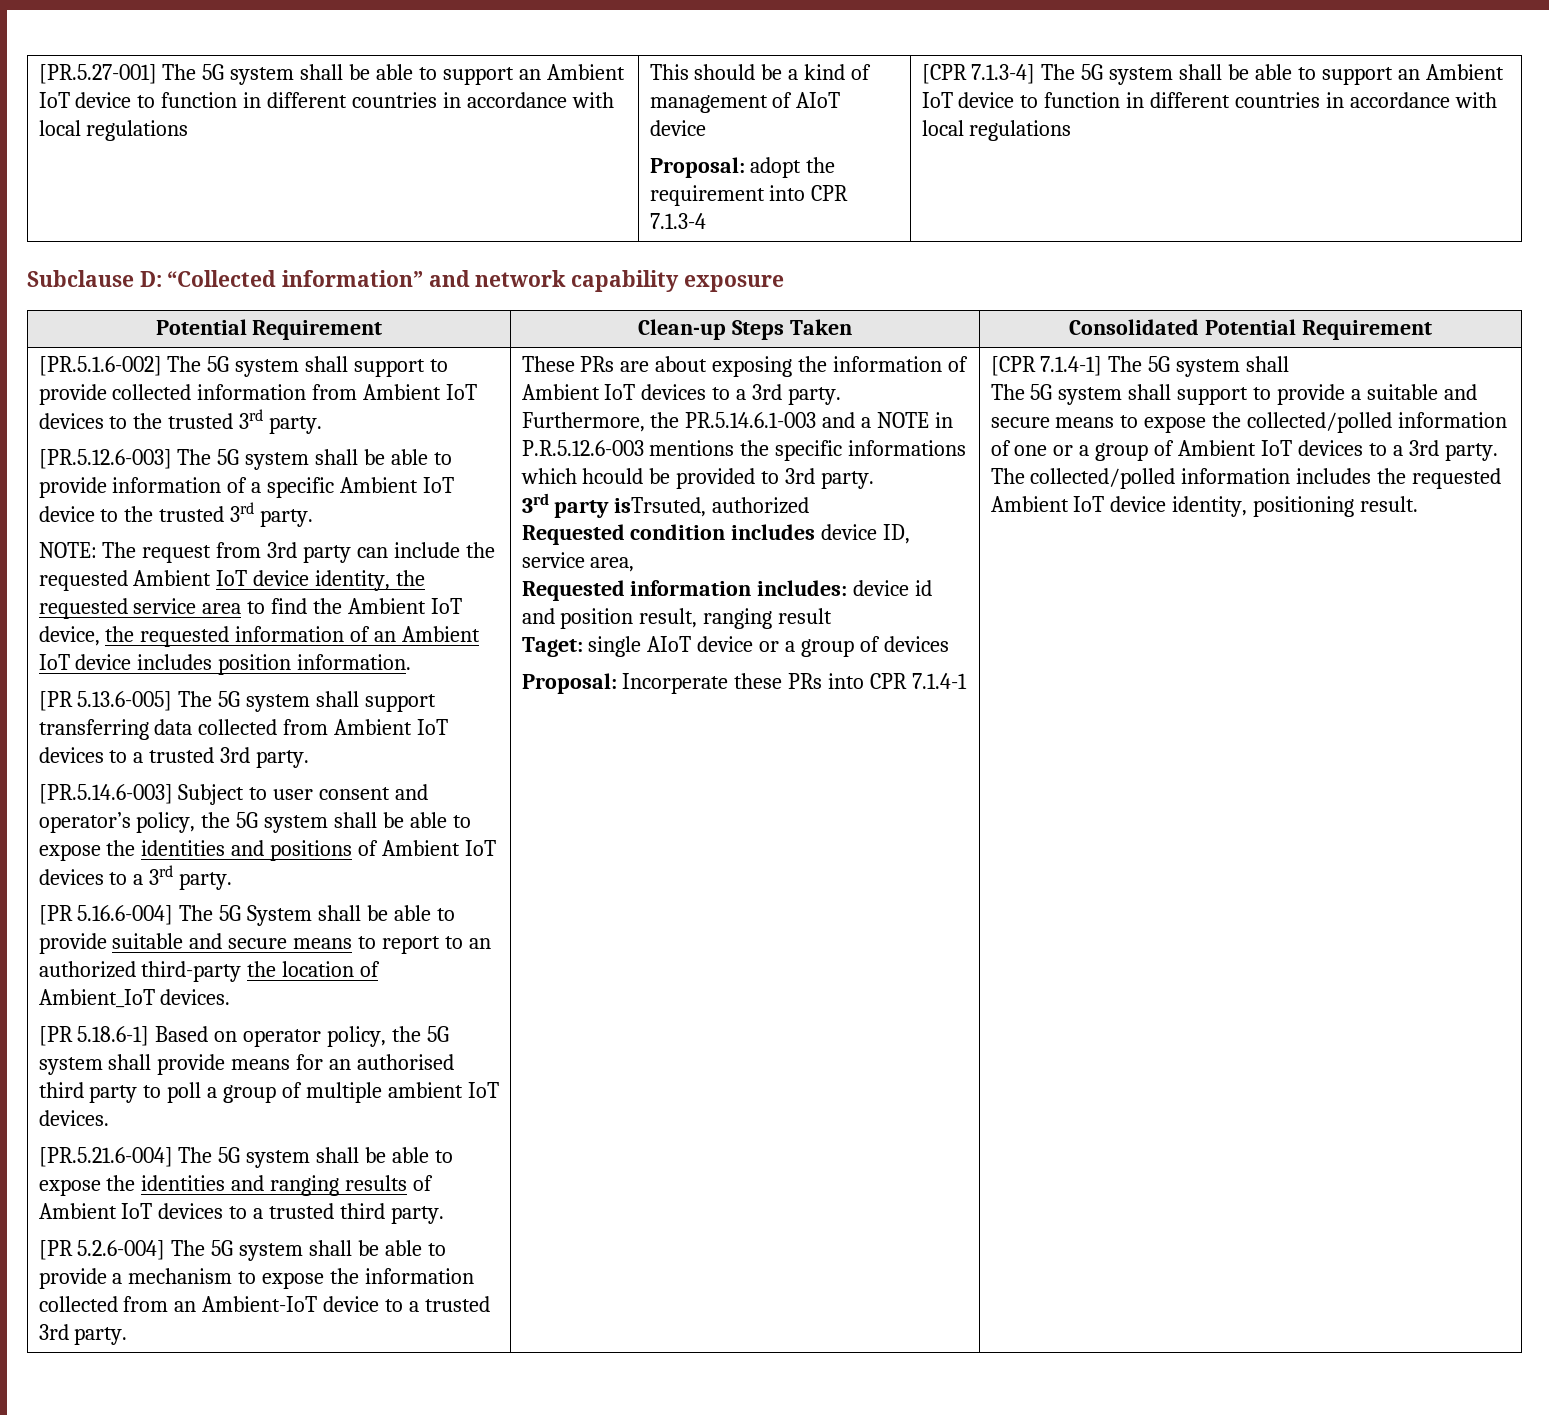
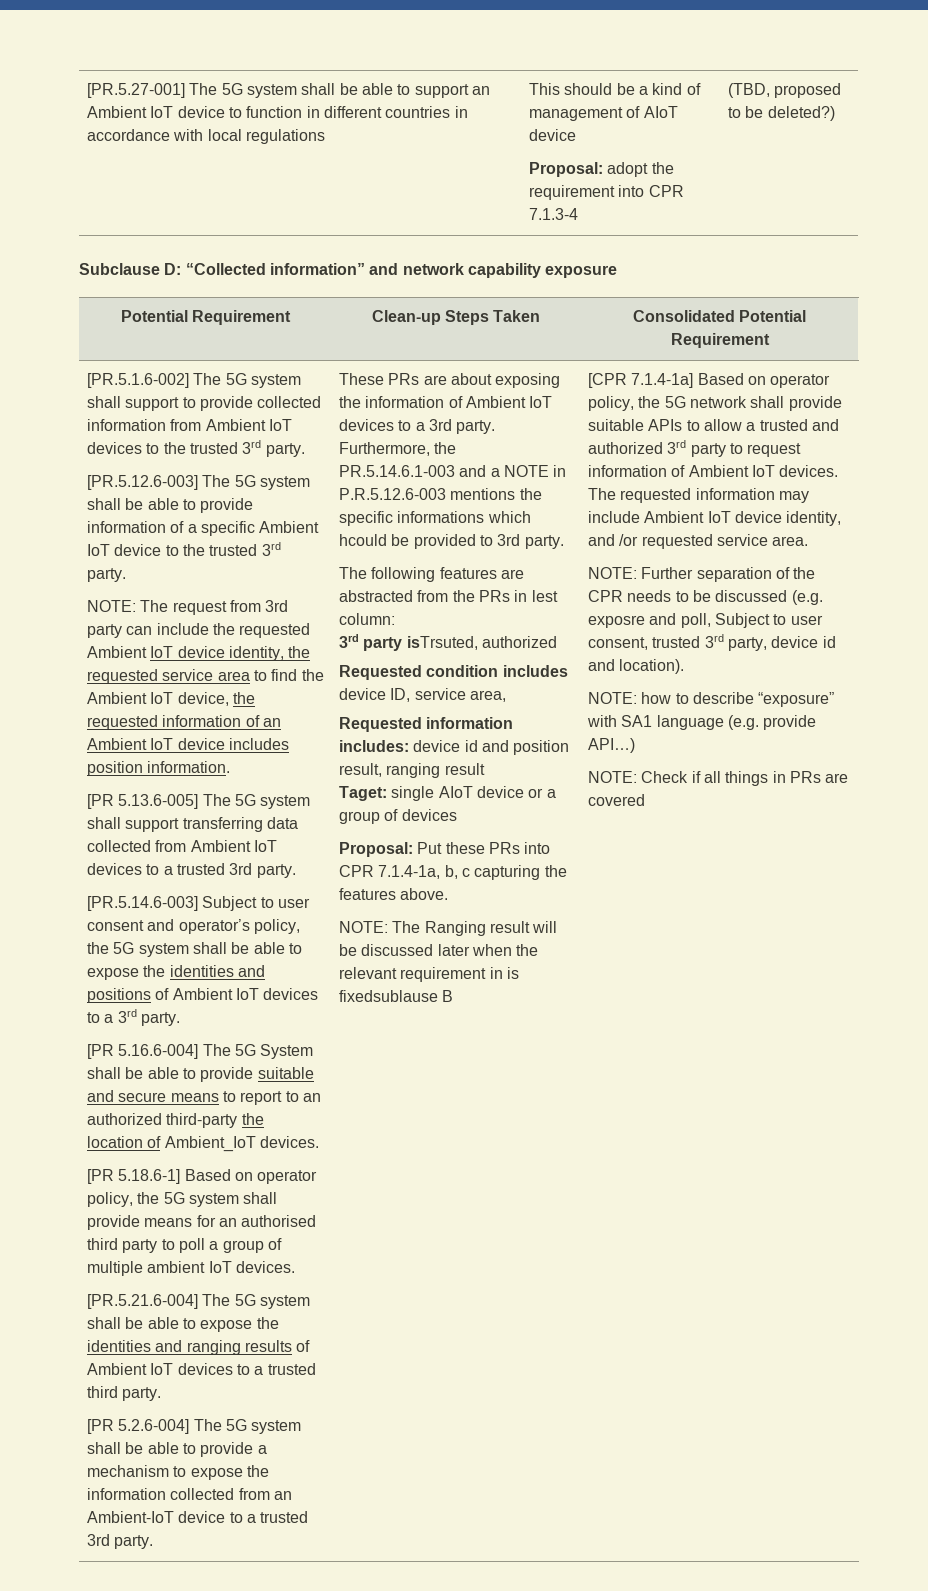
[921,64,1504,85] [921,92,1497,108] [921,120,1072,141] [CPR 7.1.3-4] The 5G system shall be able to support an Ambient IoT device to function in different countries in accordance with local regulations -> [728,83,842,98] [728,106,835,121] (TBD, proposed to be deleted?)
(875, 480) none -> [339,567,525,582] [339,590,558,602] [339,613,396,625] // The following features are abstracted from the PRs in lest column:
[622,673,729,694] Incorperate -> [417,842,443,854] Put
[912,673,968,689] [990,356,1290,377] [990,384,1477,405] [990,412,1508,433] [990,440,1498,461] [990,468,1502,489] [990,496,1419,517] 7.1.4-1 | [CPR 7.1.4-1] The 5G system shall // The 5G system shall support to provide a suitable and secure means to expose the collected/polled information of one or a group of Ambient IoT devices to a 3rd party. The collected/polled information includes the requested Ambient IoT device identity, positioning result. -> [378,865,567,880] [339,888,449,900] [339,921,558,936] [339,944,539,956] [339,967,520,982] [339,990,454,1002] [588,373,831,388] [588,396,842,411] [588,419,839,431] [588,440,802,457] [588,465,839,477] [588,488,810,503] [588,511,842,526] [588,534,809,549] [588,567,816,582] [588,590,823,605] [588,613,823,628] [588,634,836,651] [588,659,685,674] [588,692,835,707] [587,715,817,730] [588,738,636,753] [588,771,849,786] [588,794,646,806] 7.1.4-1a, b, c capturing the features above. // NOTE: The Ranging result will be discussed later when the relevant requirement in is fixedsublause B | [CPR 7.1.4-1a] Based on operator policy, the 5G network shall provide suitable APIs to allow a trusted and authorized 3rd party to request information of Ambient IoT devices. The requested information may include Ambient IoT device identity, and /or requested service area. // NOTE: Further separation of the CPR needs to be discussed (e.g. exposre and poll, Subject to user consent, trusted 3rd party, device id and location). // NOTE: how to describe “exposure” with SA1 language (e.g. provide API…) // NOTE: Check if all things in PRs are covered

